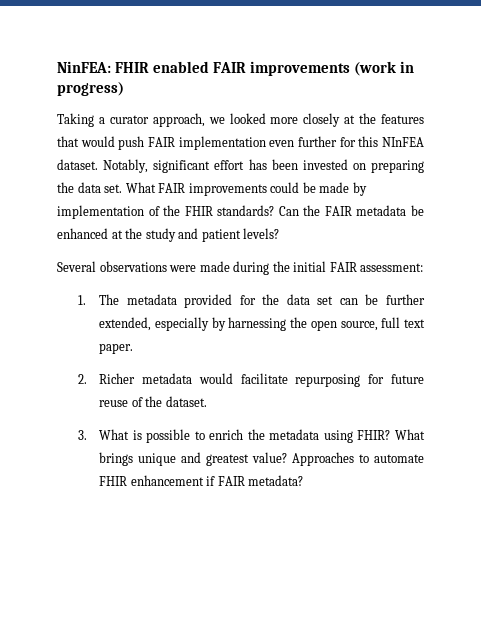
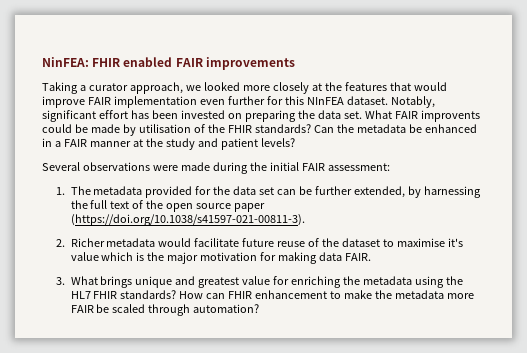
[354,61,415,76] [57,82,124,96] (work in progress) -> (295, 63) none
[118,136,145,150] push -> [42,96,85,108] improve
[188,183,267,196] improvements -> [420,110,480,122] improvents
[57,205,144,219] implementation -> [138,124,191,133] utilisation
[324,206,352,216] FAIR -> (354, 128) none
(108, 233) none -> [42,138,131,147] in a FAIR manner
[154,317,209,331] especially -> (406, 192) none
[310,317,425,331] [99,343,134,354] open source, full text paper. -> [90,200,266,212] [70,214,305,226] full text of the open source paper (https://doi.org/10.1038/s41597-021-00811-3).
[295,374,385,387] repurposing for -> (240, 242) none
[165,396,207,407] [78,429,426,443] [99,452,424,466] [99,475,304,486] dataset. // 3. What is possible to enrich the metadata using FHIR? What brings unique and greatest value? Approaches to automate FHIR enhancement if FAIR metadata? -> [342,238,464,247] [70,252,372,264] [56,276,464,288] [70,290,475,299] [70,304,260,316] dataset to maximise it's value which is the major motivation for making data FAIR. // 3. What brings unique and greatest value for enriching the metadata using the HL7 FHIR standards? How can FHIR enhancement to make the metadata more FAIR be scaled through automation?

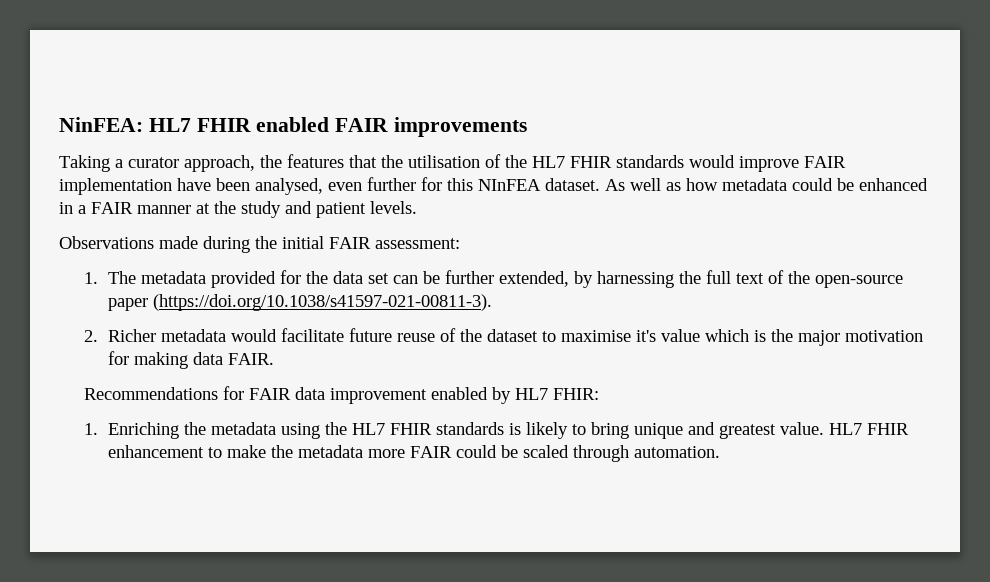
(89, 62) none -> [148,118,191,132] HL7
[185,82,411,94] we looked more closely at the features that -> [260,154,684,168] the features that the utilisation of the HL7 FHIR standards
(197, 102) none -> [177,178,323,195] have been analysed,
[390,96,435,108] [42,110,480,122] [42,124,406,136] Notably, significant effort has been invested on preparing the data set. What FAIR improvents could be made by utilisation of the FHIR standards? Can the metadata -> [605,178,833,191] As well as how metadata could
[260,138,295,147] [42,162,178,171] levels? // Several observations were -> [370,201,417,214] [59,236,154,249] levels. // Observations
[166,203,232,212] open source -> [815,275,904,288] open-source
[56,276,342,288] 3. What brings unique and greatest value for enriching -> [83,386,599,404] [83,422,180,439] Recommendations for FAIR data improvement enabled by HL7 FHIR: // 1. Enriching
[120,290,226,299] standards? How can -> [436,422,863,439] standards is likely to bring unique and greatest value. HL7
(94, 309) none -> [456,445,498,458] could
[193,304,260,313] automation? -> [634,446,721,458] automation.

